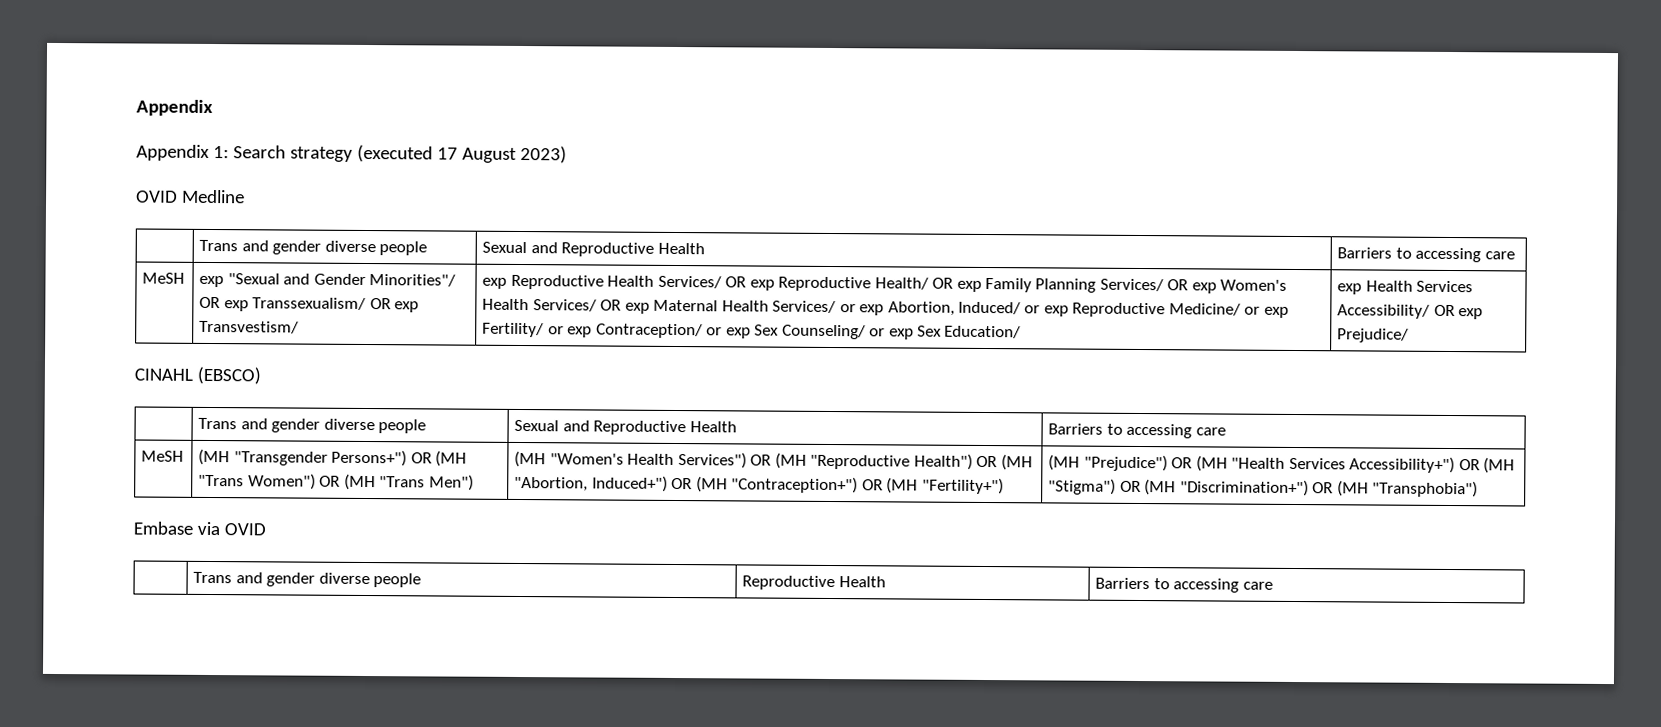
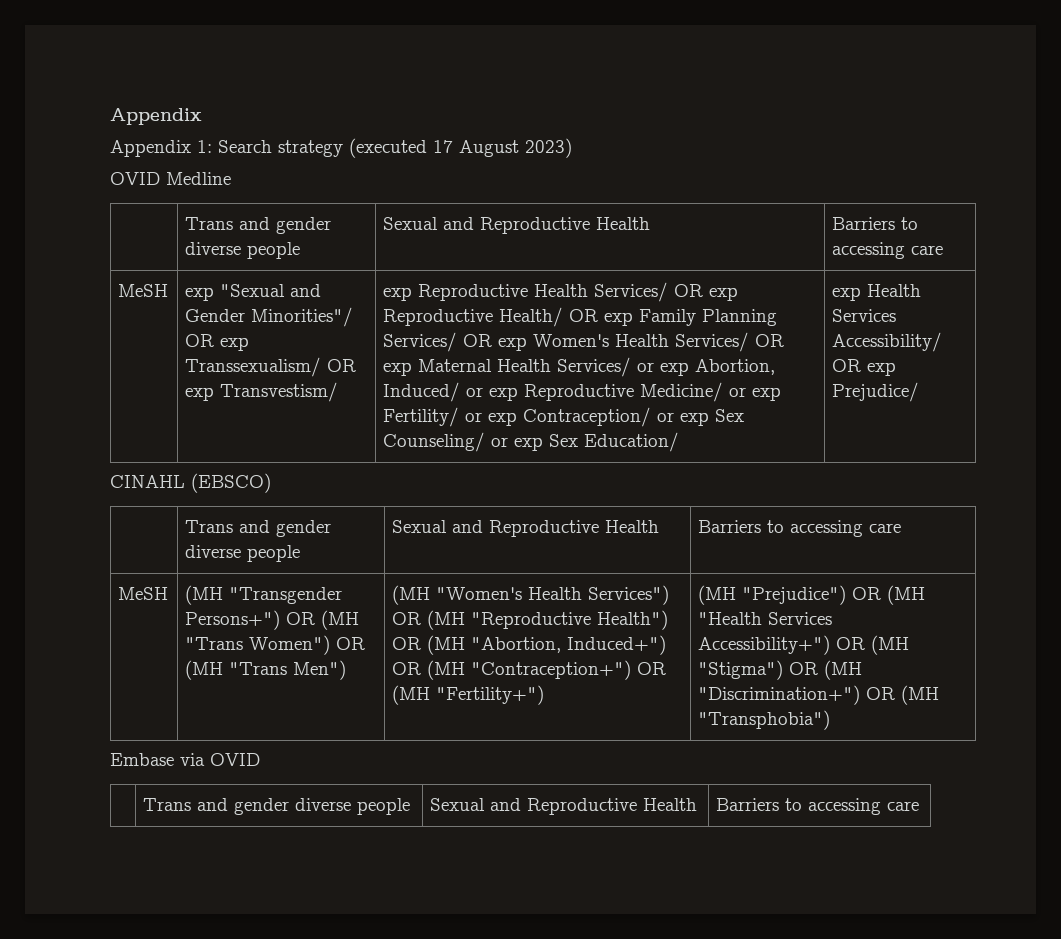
(422, 580) none -> [430,798,522,811] Sexual and

